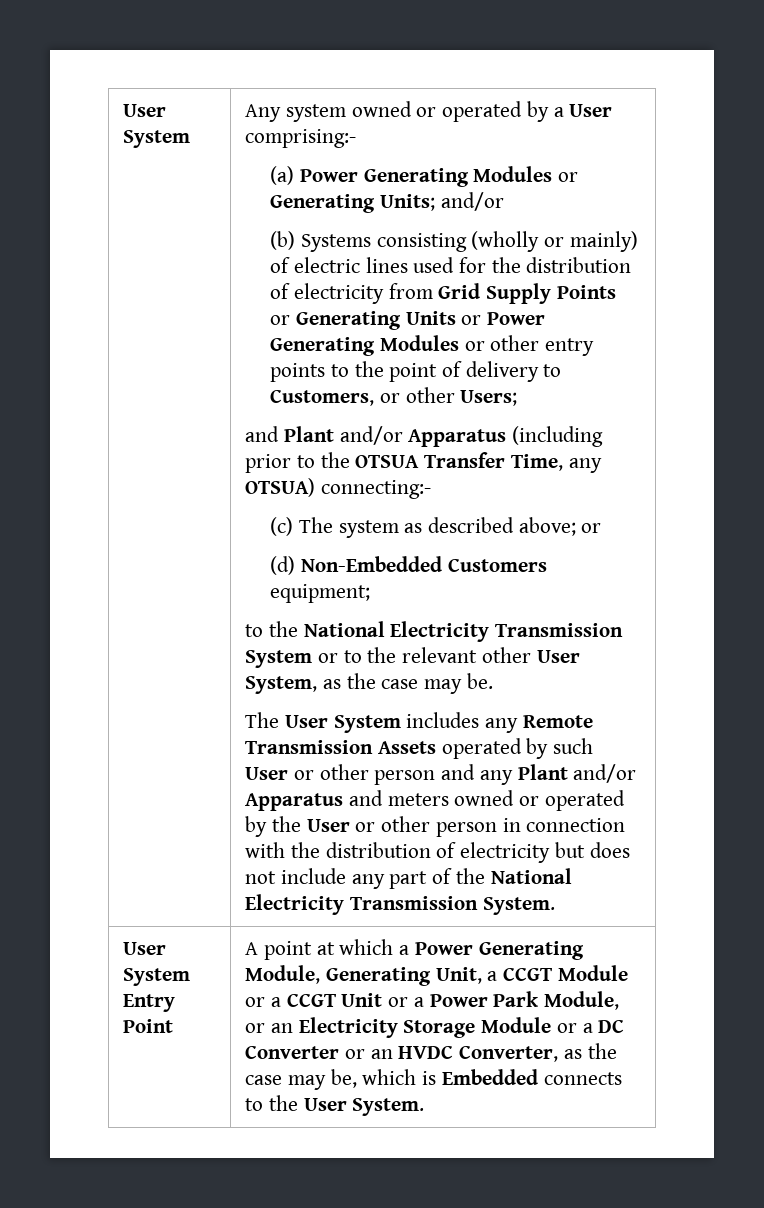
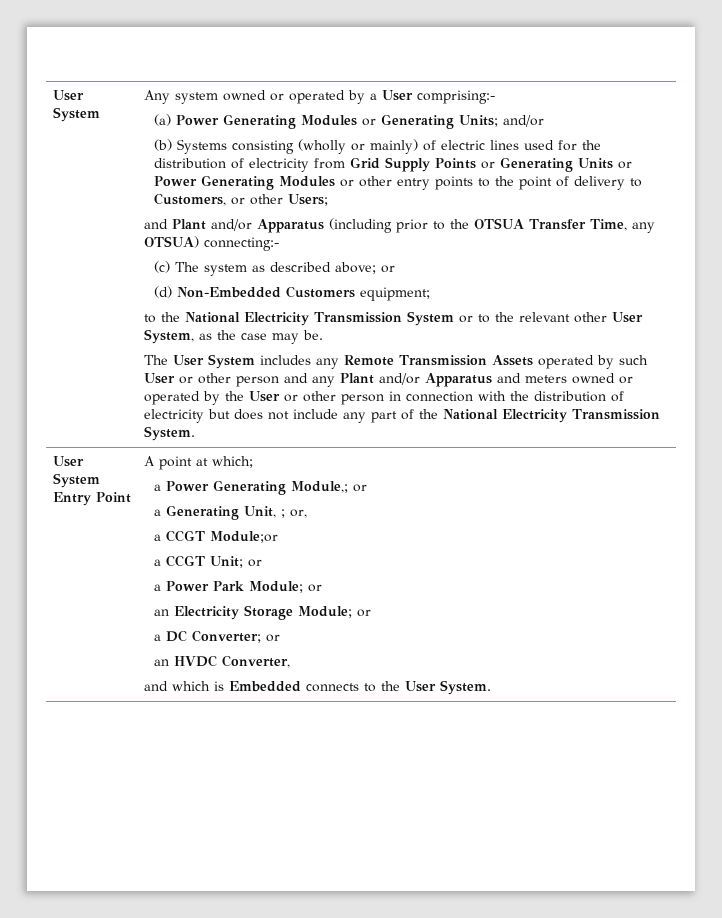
[339,939,394,955] which -> [211,456,253,468] which; //
[245,965,628,986] [245,993,409,1007] Module, Generating Unit, a CCGT Module or a CCGT Unit or -> [290,481,367,493] [153,505,307,520] [153,530,278,543] [153,555,262,568] Module,; or // a Generating Unit, ; or, // a CCGT Module;or // a CCGT Unit; or //
[543,991,619,1010] [245,1023,266,1033] Module, or -> [248,581,322,593] Module; or //
[481,1017,577,1033] Module or -> [297,606,371,618] Module; or //
[245,1046,366,1059] Converter or -> [191,630,280,643] Converter; or //
[563,1043,617,1059] [245,1069,357,1090] as the case may be, -> [143,681,168,691] // and

